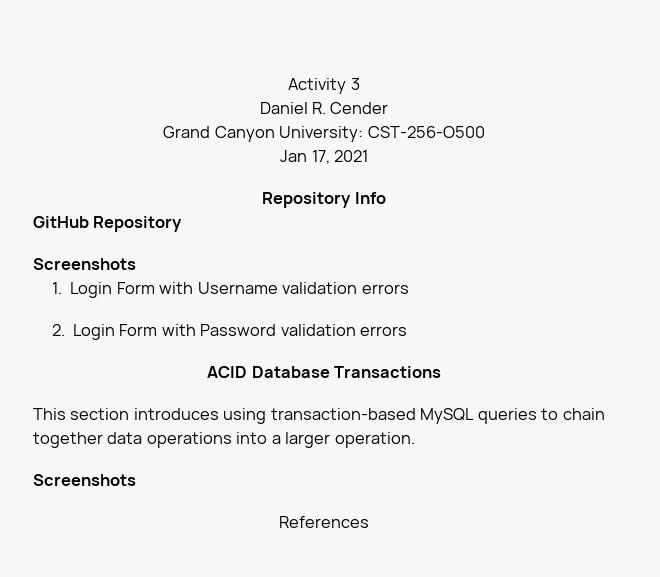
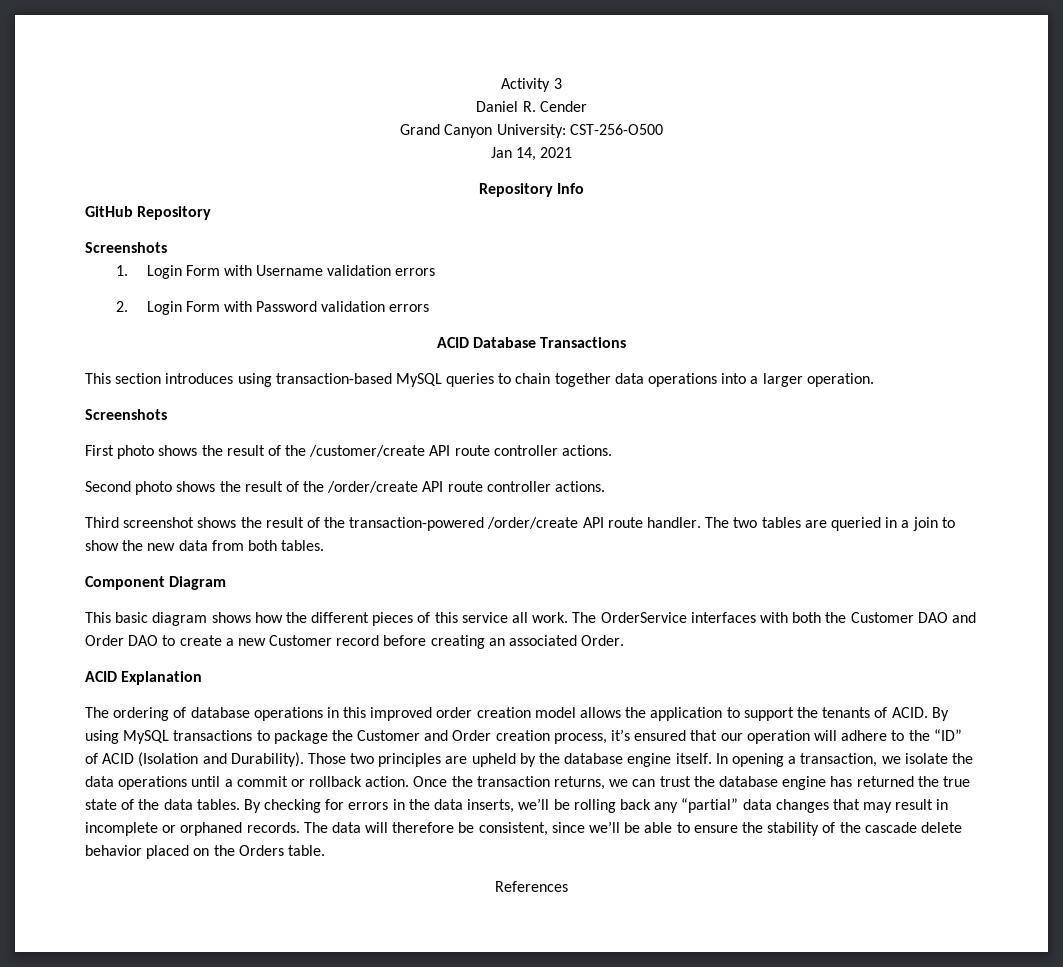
[311,150,330,164] 17, -> [516,147,536,161] 14,
(136, 480) none -> [85,445,613,459] [85,481,606,495] [85,517,955,531] [85,540,325,551] [85,576,227,590] [85,612,976,626] [85,635,625,649] [85,671,203,685] [85,707,949,721] [85,729,962,744] [85,752,973,767] [85,776,970,790] [85,798,949,813] [85,821,962,836] [85,845,325,859] // First photo shows the result of the /customer/create API route controller actions. // Second photo shows the result of the /order/create API route controller actions. // Third screenshot shows the result of the transaction-powered /order/create API route handler. The two tables are queried in a join to show the new data from both tables. // Component Diagram // This basic diagram shows how the different pieces of this service all work. The OrderService interfaces with both the Customer DAO and Order DAO to create a new Customer record before creating an associated Order. // ACID Explanation // The ordering of database operations in this improved order creation model allows the application to support the tenants of ACID. By using MySQL transactions to package the Customer and Order creation process, it’s ensured that our operation will adhere to the “ID” of ACID (Isolation and Durability). Those two principles are upheld by the database engine itself. In opening a transaction, we isolate the data operations until a commit or rollback action. Once the transaction returns, we can trust the database engine has returned the true state of the data tables. By checking for errors in the data inserts, we’ll be rolling back any “partial” data changes that may result in incomplete or orphaned records. The data will therefore be consistent, since we’ll be able to ensure the stability of the cascade delete behavior placed on the Orders table.

